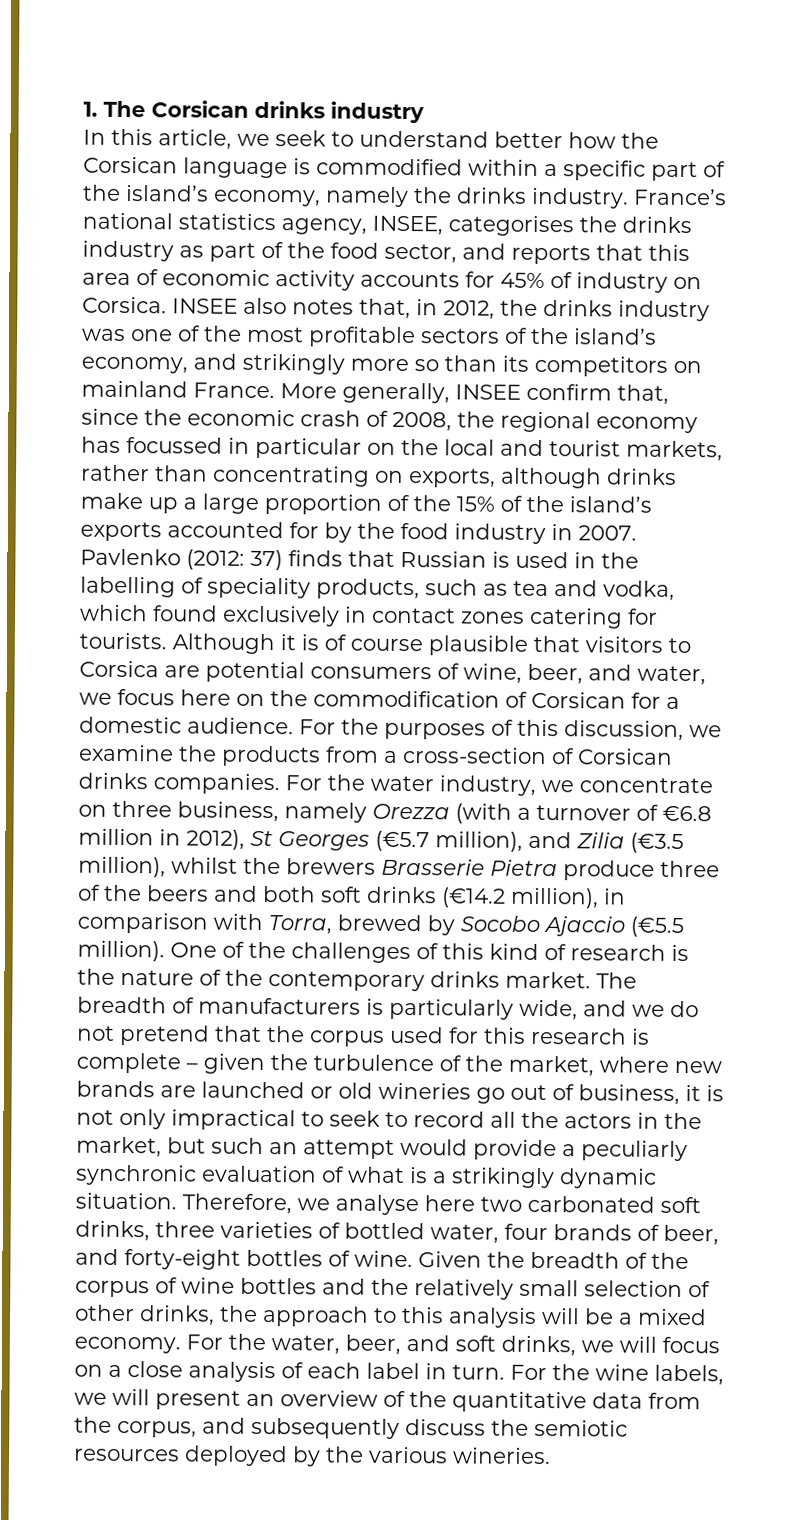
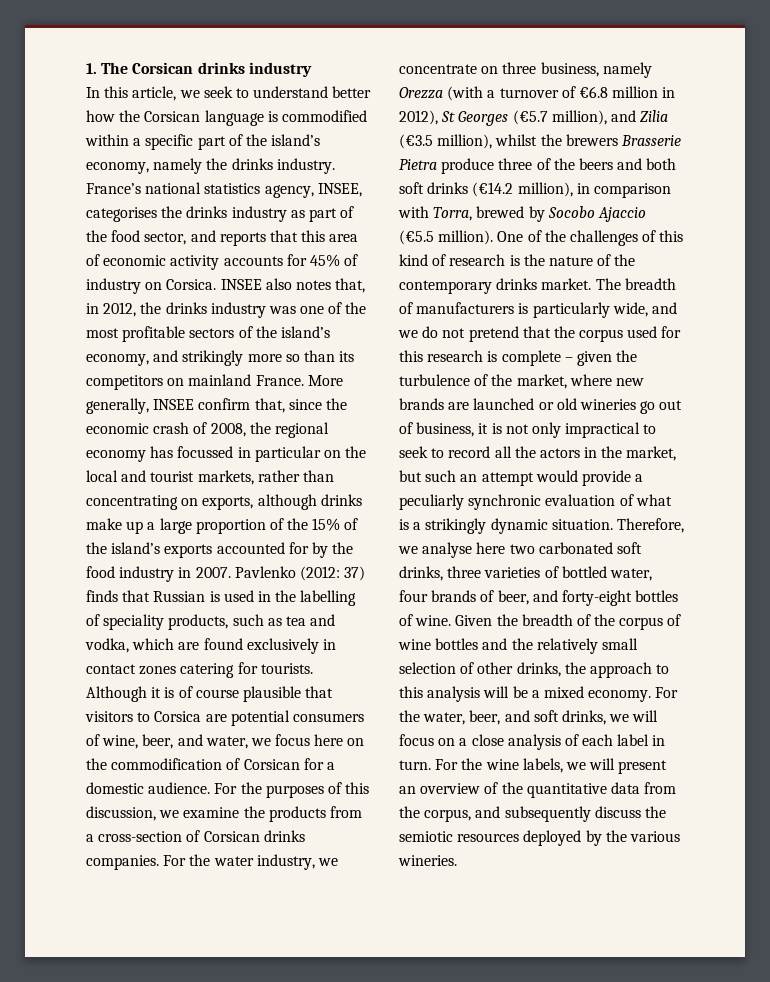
(148, 613) none -> [178,642,200,650] are

